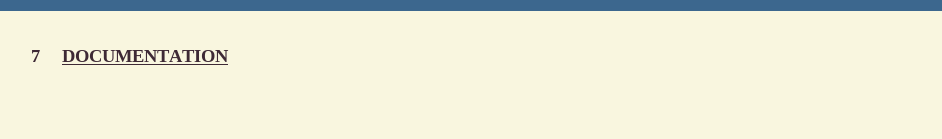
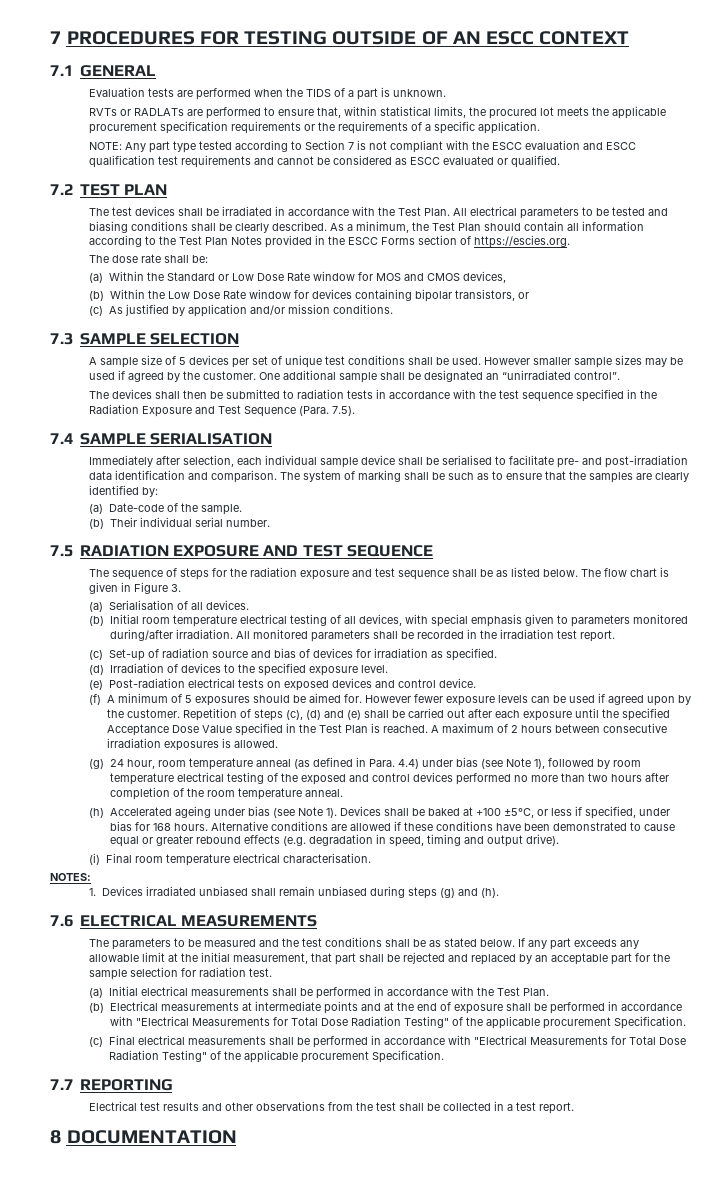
[31,50,40,62] 7 -> [50,31,630,45] [50,65,156,77] [89,87,447,100] [89,106,667,119] [89,121,541,134] [89,140,637,153] [89,155,561,168] [50,184,167,196] [89,206,669,219] [89,221,645,233] [89,235,571,248] [89,254,209,263] [89,271,506,283] [89,289,529,302] [89,304,393,317] [50,333,239,345] [89,355,684,368] [89,370,621,383] [89,389,658,402] [89,404,356,417] [50,433,272,445] [89,455,689,468] [89,470,690,483] [89,485,159,497] [89,503,242,515] [89,517,270,529] [50,545,434,557] [89,567,670,580] [89,582,182,594] [89,600,249,612] [89,614,688,627] [109,629,615,642] [89,648,497,661] [89,663,388,676] [89,678,476,691] [89,693,691,706] [106,708,670,721] [106,723,667,736] [106,738,278,751] [89,757,641,770] [109,772,669,785] [109,787,343,800] [89,806,670,819] [109,821,675,831] [109,834,559,847] [89,853,371,866] [50,873,91,881] [89,886,500,899] [50,915,317,927] [89,937,640,950] [89,952,671,965] [89,967,273,980] [89,986,549,999] [89,1001,682,1014] [109,1016,686,1029] [89,1035,686,1048] [108,1050,444,1063] [50,1079,173,1091] [89,1101,575,1114] [50,1130,61,1144] 7 PROCEDURES FOR TESTING OUTSIDE OF AN ESCC CONTEXT // 7.1 GENERAL // Evaluation tests are performed when the TIDS of a part is unknown. // RVTs or RADLATs are performed to ensure that, within statistical limits, the procured lot meets the applicable procurement specification requirements or the requirements of a specific application. // NOTE: Any part type tested according to Section 7 is not compliant with the ESCC evaluation and ESCC qualification test requirements and cannot be considered as ESCC evaluated or qualified. // 7.2 TEST PLAN // The test devices shall be irradiated in accordance with the Test Plan. All electrical parameters to be tested and biasing conditions shall be clearly described. As a minimum, the Test Plan should contain all information according to the Test Plan Notes provided in the ESCC Forms section of https://escies.org. // The dose rate shall be: // (a) Within the Standard or Low Dose Rate window for MOS and CMOS devices, // (b) Within the Low Dose Rate window for devices containing bipolar transistors, or // (c) As justified by application and/or mission conditions. // 7.3 SAMPLE SELECTION // A sample size of 5 devices per set of unique test conditions shall be used. However smaller sample sizes may be used if agreed by the customer. One additional sample shall be designated an “unirradiated control”. // The devices shall then be submitted to radiation tests in accordance with the test sequence specified in the Radiation Exposure and Test Sequence (Para. 7.5). // 7.4 SAMPLE SERIALISATION // Immediately after selection, each individual sample device shall be serialised to facilitate pre- and post-irradiation data identification and comparison. The system of marking shall be such as to ensure that the samples are clearly identified by: // (a) Date-code of the sample. // (b) Their individual serial number. // 7.5 RADIATION EXPOSURE AND TEST SEQUENCE // The sequence of steps for the radiation exposure and test sequence shall be as listed below. The flow chart is given in Figure 3. // (a) Serialisation of all devices. // (b) Initial room temperature electrical testing of all devices, with special emphasis given to parameters monitored during/after irradiation. All monitored parameters shall be recorded in the irradiation test report. // (c) Set-up of radiation source and bias of devices for irradiation as specified. // (d) Irradiation of devices to the specified exposure level. // (e) Post-radiation electrical tests on exposed devices and control device. // (f) A minimum of 5 exposures should be aimed for. However fewer exposure levels can be used if agreed upon by the customer. Repetition of steps (c), (d) and (e) shall be carried out after each exposure until the specified Acceptance Dose Value specified in the Test Plan is reached. A maximum of 2 hours between consecutive irradiation exposures is allowed. // (g) 24 hour, room temperature anneal (as defined in Para. 4.4) under bias (see Note 1), followed by room temperature electrical testing of the exposed and control devices performed no more than two hours after completion of the room temperature anneal. // (h) Accelerated ageing under bias (see Note 1). Devices shall be baked at +100 ±5°C, or less if specified, under bias for 168 hours. Alternative conditions are allowed if these conditions have been demonstrated to cause equal or greater rebound effects (e.g. degradation in speed, timing and output drive). // (i) Final room temperature electrical characterisation. // NOTES: // 1. Devices irradiated unbiased shall remain unbiased during steps (g) and (h). // 7.6 ELECTRICAL MEASUREMENTS // The parameters to be measured and the test conditions shall be as stated below. If any part exceeds any allowable limit at the initial measurement, that part shall be rejected and replaced by an acceptable part for the sample selection for radiation test. // (a) Initial electrical measurements shall be performed in accordance with the Test Plan. // (b) Electrical measurements at intermediate points and at the end of exposure shall be performed in accordance with "Electrical Measurements for Total Dose Radiation Testing" of the applicable procurement Specification. // (c) Final electrical measurements shall be performed in accordance with "Electrical Measurements for Total Dose Radiation Testing" of the applicable procurement Specification. // 7.7 REPORTING // Electrical test results and other observations from the test shall be collected in a test report. // 8

